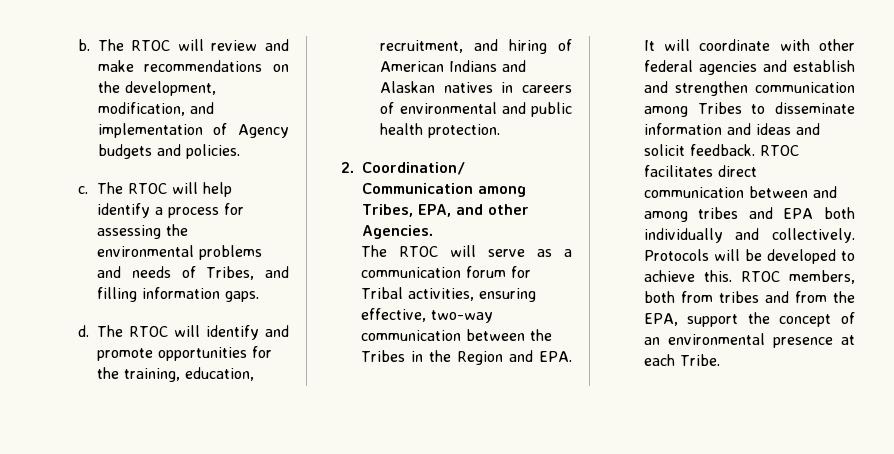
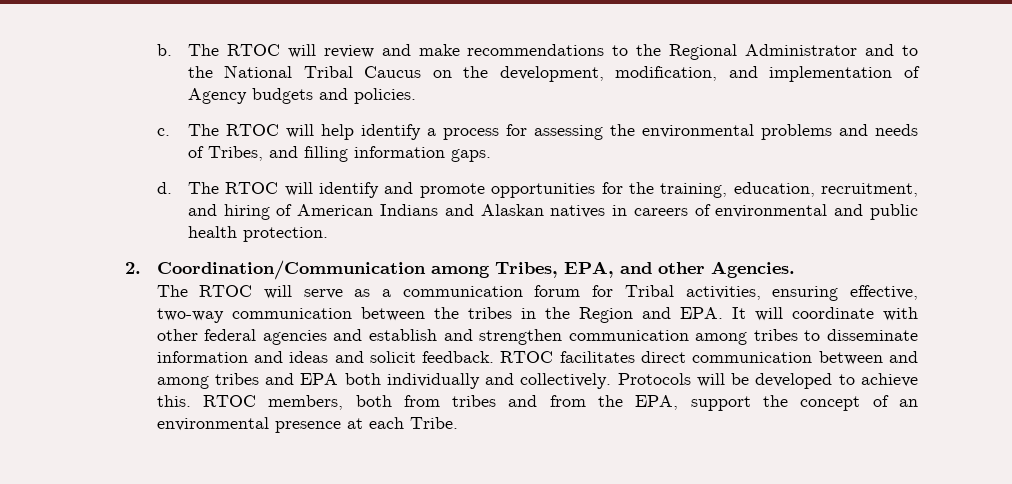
(263, 66) none -> [612,44,918,60] [187,65,422,78] to the Regional Administrator and to the National Tribal Caucus
[360,350,405,362] Tribes -> [467,307,512,319] tribes
[697,102,742,114] Tribes -> [753,329,798,341] tribes

